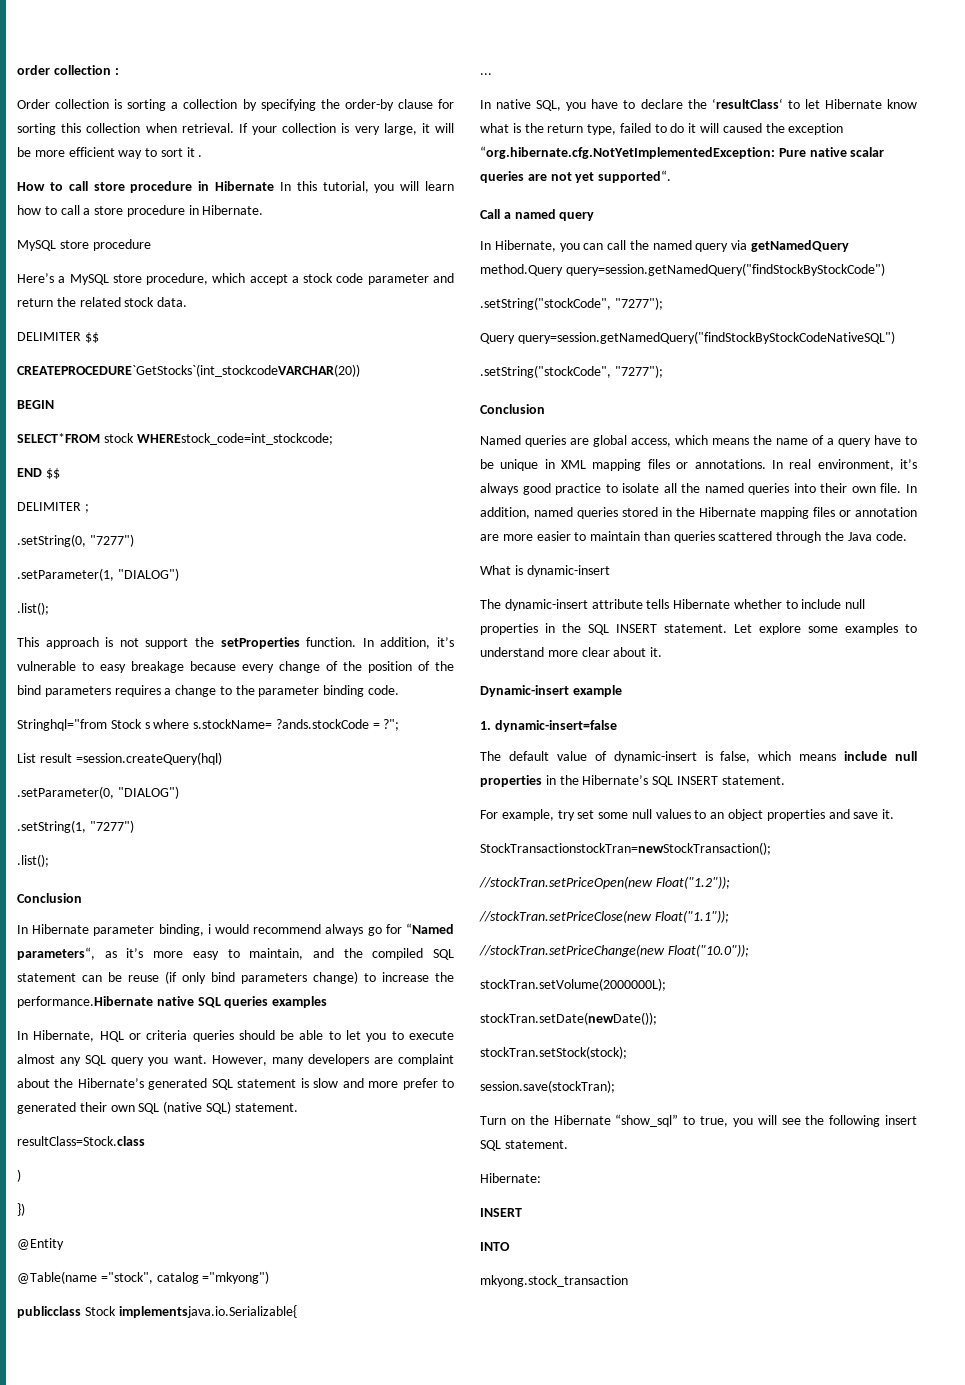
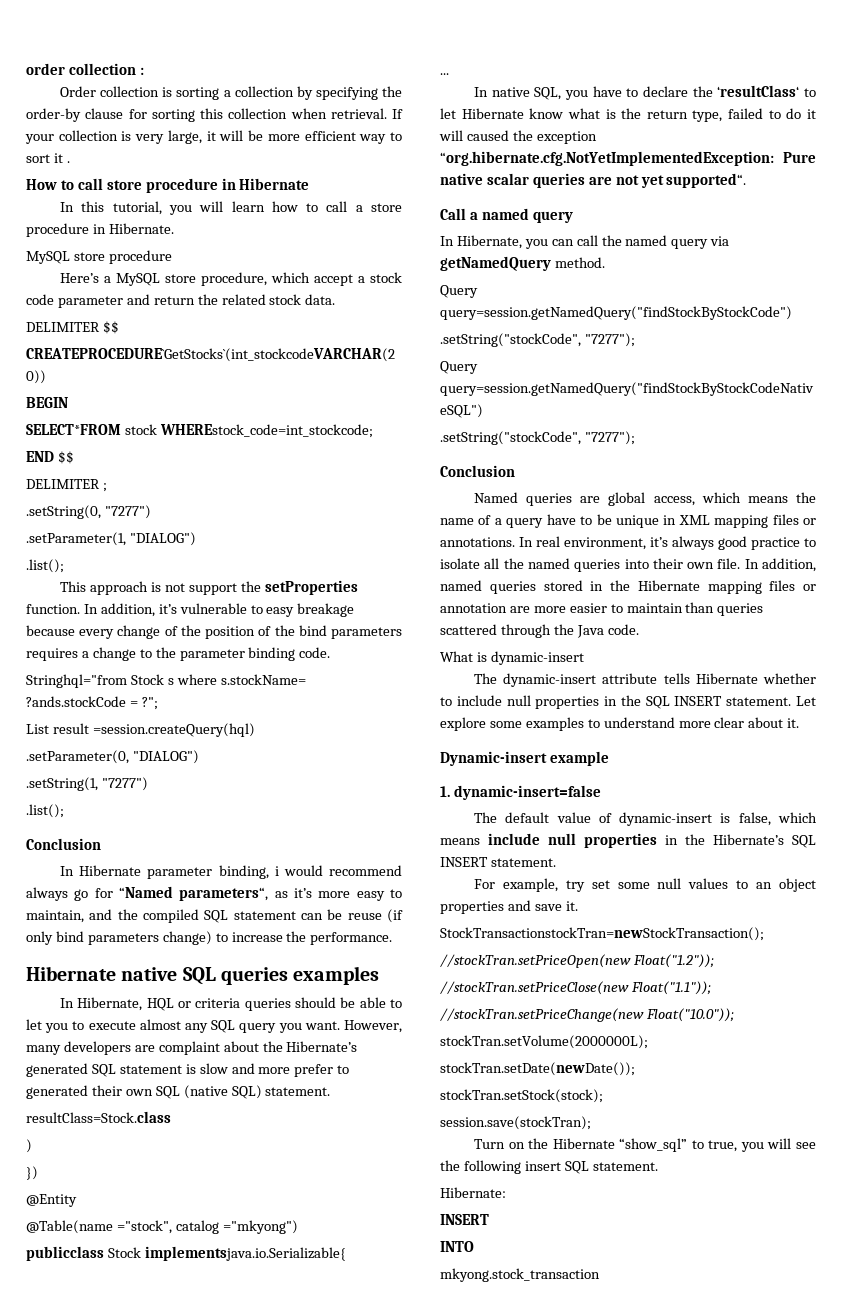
(274, 186) none -> (310, 184) //
[17,996,153,1008] performance.Hibernate -> [310,932,393,945] [26,966,116,981] performance. // Hibernate
[480,264,563,276] method.Query -> [554,257,605,268] [440,285,478,298] method. // Query

